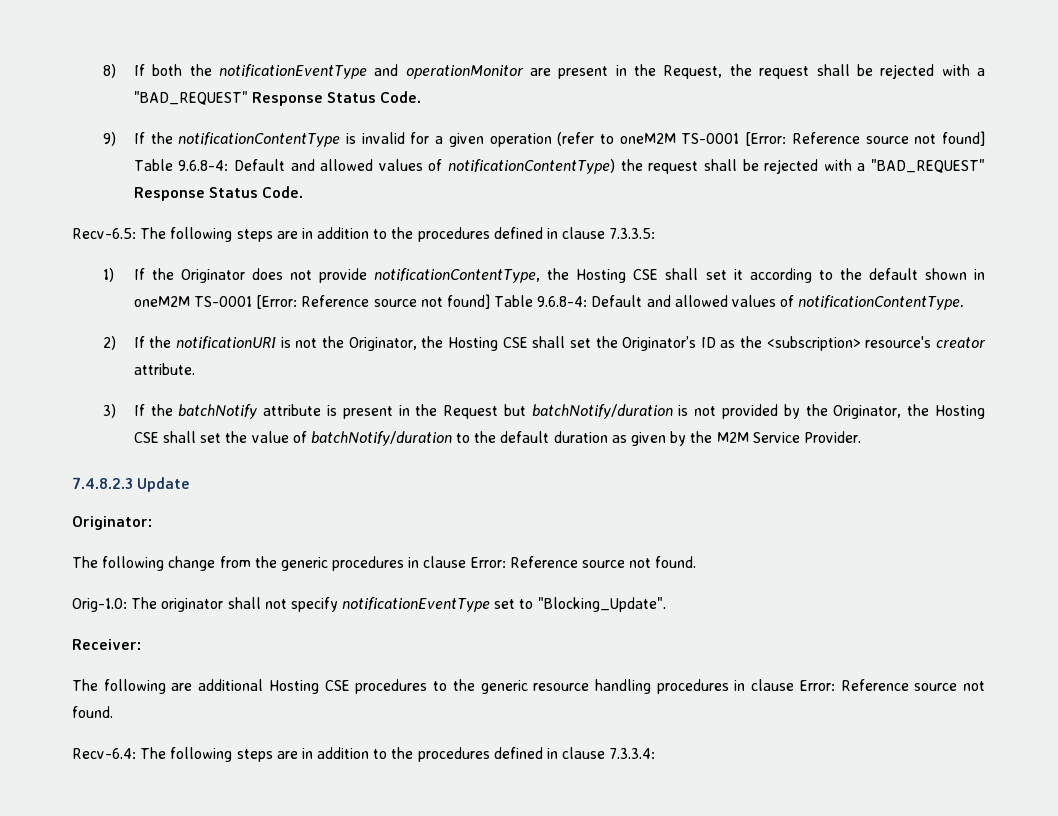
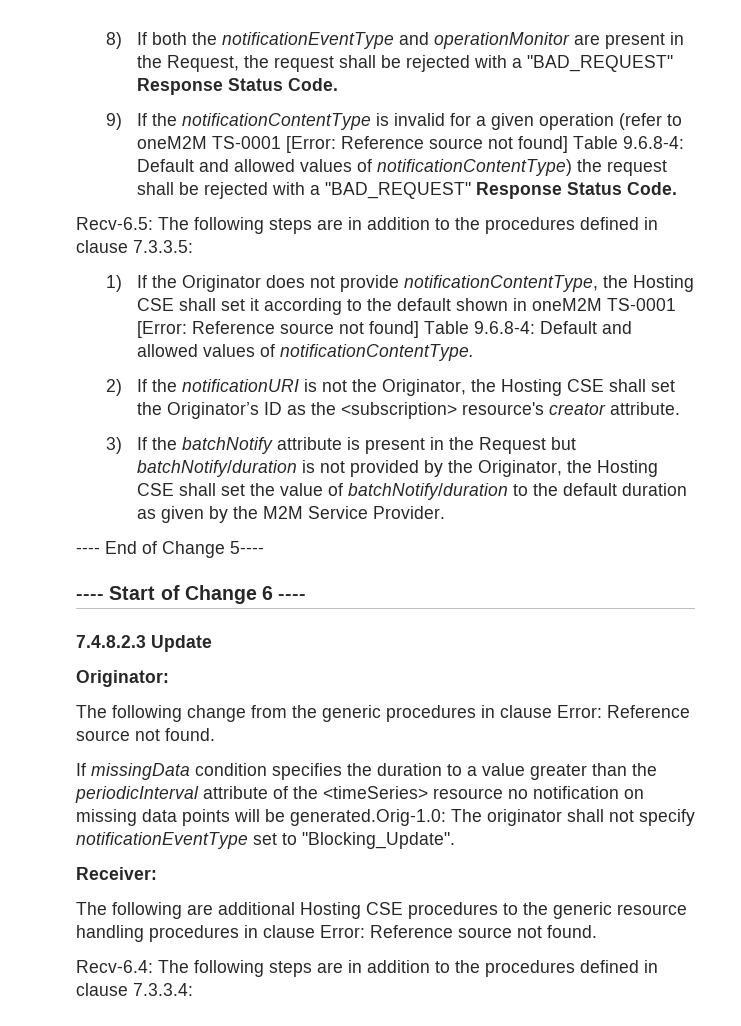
(861, 437) none -> [76,541,264,558] [76,585,307,604] // ---- End of Change 5---- // ---- Start of Change 6 ----
[72,598,127,612] Orig-1.0: -> [76,763,657,780] [75,786,644,803] [76,809,446,826] If missingData condition specifies the duration to a value greater than the periodicInterval attribute of the <timeSeries> resource no notification on missing data points will be generated.Orig-1.0:

